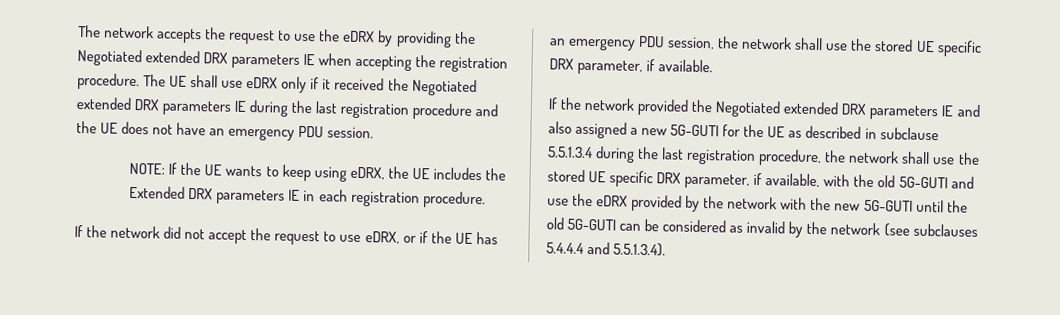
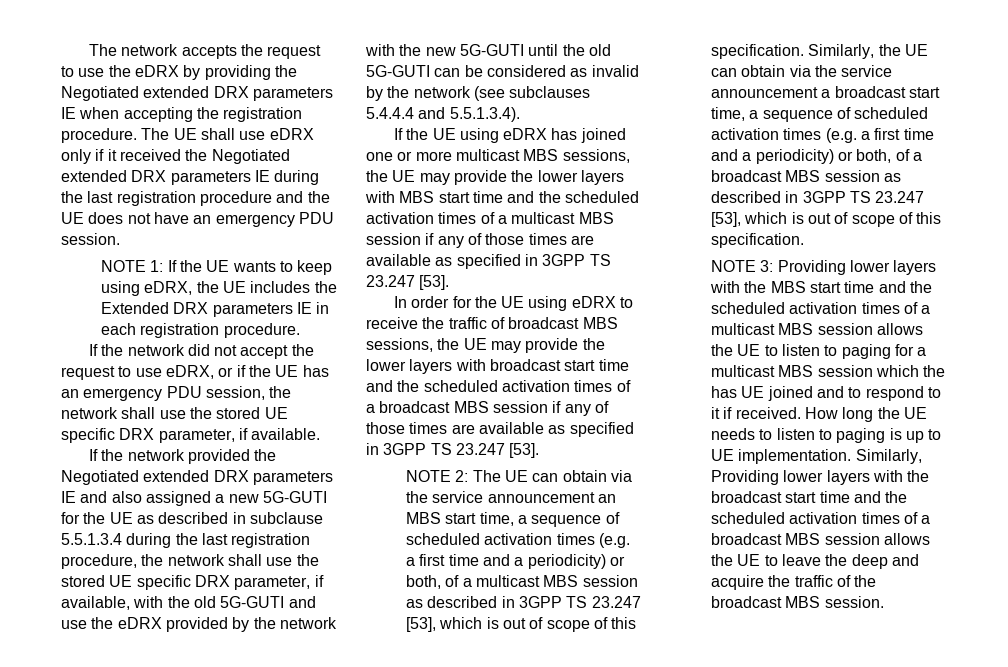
[129,162,166,175] NOTE: -> [101,260,164,272] NOTE 1:
(667, 249) none -> [393,128,626,143] [366,149,630,163] [366,170,624,185] [365,191,639,203] [366,212,614,224] [366,233,594,248] [366,254,611,269] [366,275,450,290] [393,296,634,311] [366,317,618,329] [366,338,605,353] [366,359,629,374] [366,380,631,392] [366,401,609,416] [366,422,634,437] [366,443,540,458] [406,470,633,482] [406,491,617,503] [406,512,620,527] [406,533,631,548] [406,554,626,569] [406,575,638,589] [406,596,641,608] [406,617,637,632] [711,44,929,59] [711,65,893,77] [711,86,941,98] [711,107,929,122] [711,128,934,143] [711,149,923,164] [711,170,902,182] [711,191,925,203] [711,212,942,227] [711,233,805,248] [711,260,937,275] [710,281,933,293] [711,302,931,314] [711,323,924,335] [711,344,927,359] [711,365,946,377] [711,386,942,401] [711,407,928,422] [711,428,942,443] [711,449,922,464] [711,470,930,485] [711,491,908,503] [711,512,931,524] [711,533,931,545] [711,554,920,569] [711,575,877,590] [711,596,884,608] // If the UE using eDRX has joined one or more multicast MBS sessions, the UE may provide the lower layers with MBS start time and the scheduled activation times of a multicast MBS session if any of those times are available as specified in 3GPP TS 23.247 [53]. // In order for the UE using eDRX to receive the traffic of broadcast MBS sessions, the UE may provide the lower layers with broadcast start time and the scheduled activation times of a broadcast MBS session if any of those times are available as specified in 3GPP TS 23.247 [53]. // NOTE 2: The UE can obtain via the service announcement an MBS start time, a sequence of scheduled activation times (e.g. a first time and a periodicity) or both, of a multicast MBS session as described in 3GPP TS 23.247 [53], which is out of scope of this specification. Similarly, the UE can obtain via the service announcement a broadcast start time, a sequence of scheduled activation times (e.g. a first time and a periodicity) or both, of a broadcast MBS session as described in 3GPP TS 23.247 [53], which is out of scope of this specification. // NOTE 3: Providing lower layers with the MBS start time and the scheduled activation times of a multicast MBS session allows the UE to listen to paging for a multicast MBS session which the has UE joined and to respond to it if received. How long the UE needs to listen to paging is up to UE implementation. Similarly, Providing lower layers with the broadcast start time and the scheduled activation times of a broadcast MBS session allows the UE to leave the deep and acquire the traffic of the broadcast MBS session.

